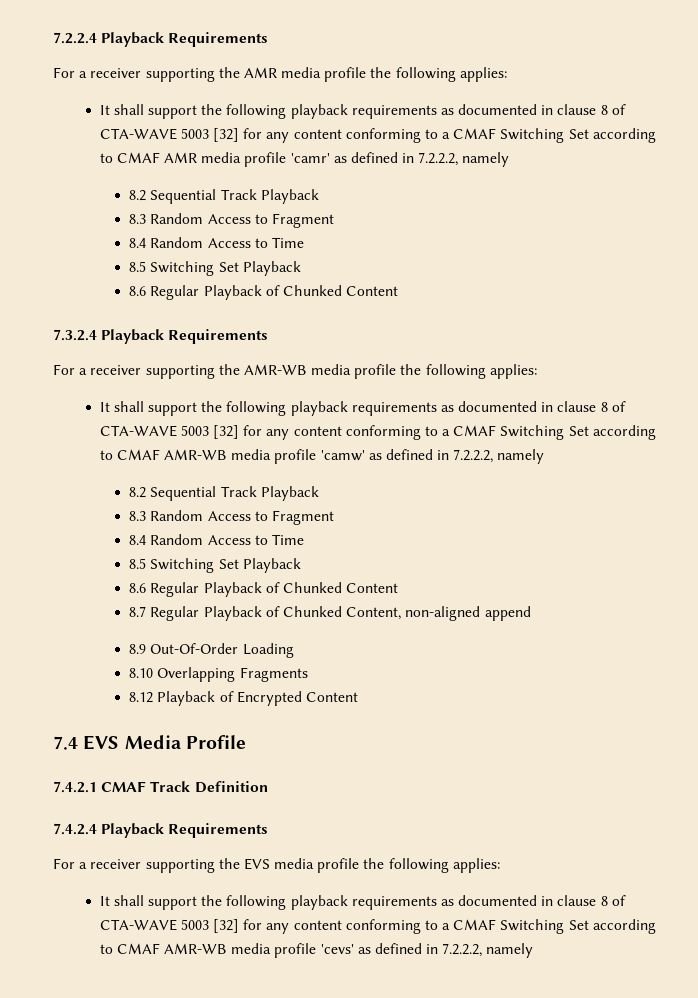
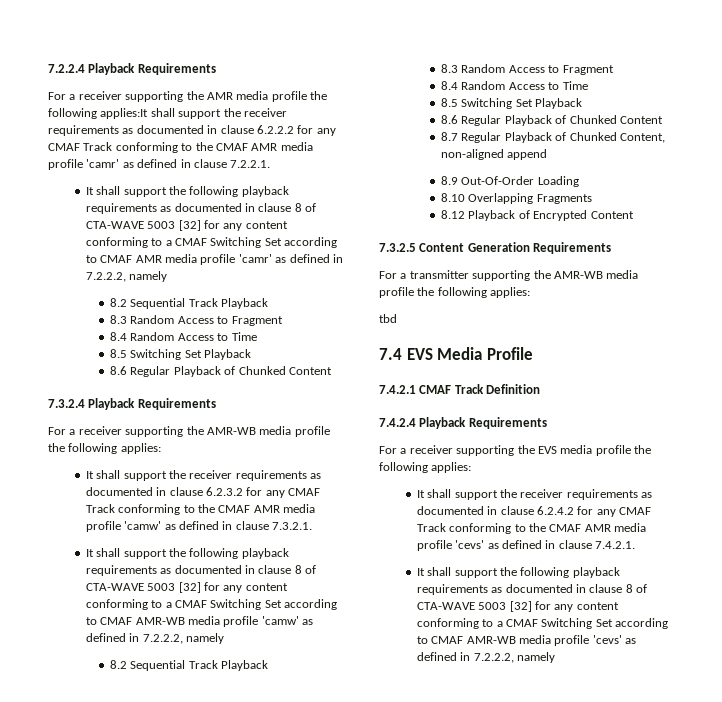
[459,67,507,82] applies: -> [100,108,287,119] [48,125,336,136] [48,142,313,153] [48,159,271,170] applies:It shall support the receiver requirements as documented in clause 6.2.2.2 for any CMAF Track conforming to the CMAF AMR media profile 'camr' as defined in clause 7.2.2.1.
(537, 371) none -> [85,470,322,481] [85,487,321,498] [85,504,316,515] [85,521,313,532] // It shall support the receiver requirements as documented in clause 6.2.3.2 for any CMAF Track conforming to the CMAF AMR media profile 'camw' as defined in clause 7.3.2.1.
(358, 697) none -> [379,242,612,254] [379,270,639,281] [379,287,531,298] [379,314,397,323] // 7.3.2.5 Content Generation Requirements // For a transmitter supporting the AMR-WB media profile the following applies: // tbd
(500, 865) none -> [416,489,653,500] [416,506,652,517] [416,523,647,534] [416,540,636,551] // It shall support the receiver requirements as documented in clause 6.2.4.2 for any CMAF Track conforming to the CMAF AMR media profile 'cevs' as defined in clause 7.4.2.1.

